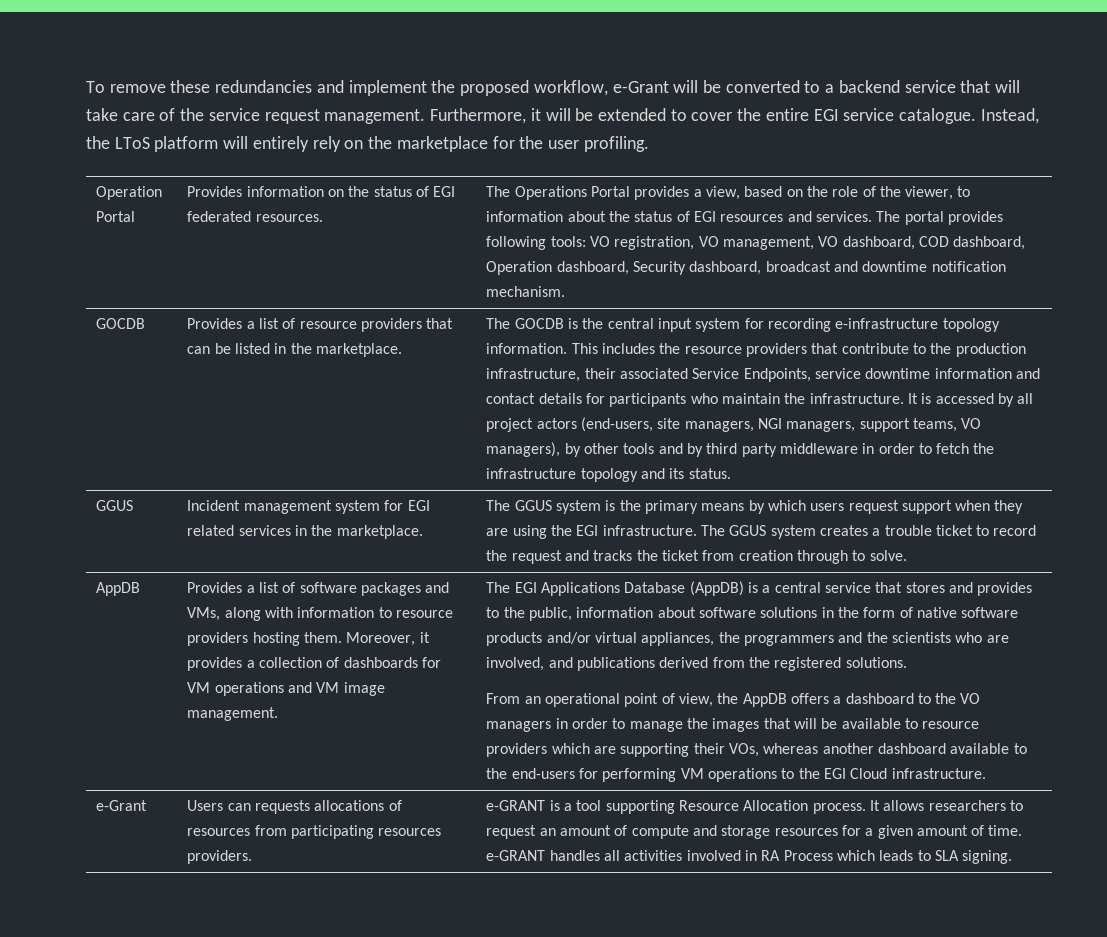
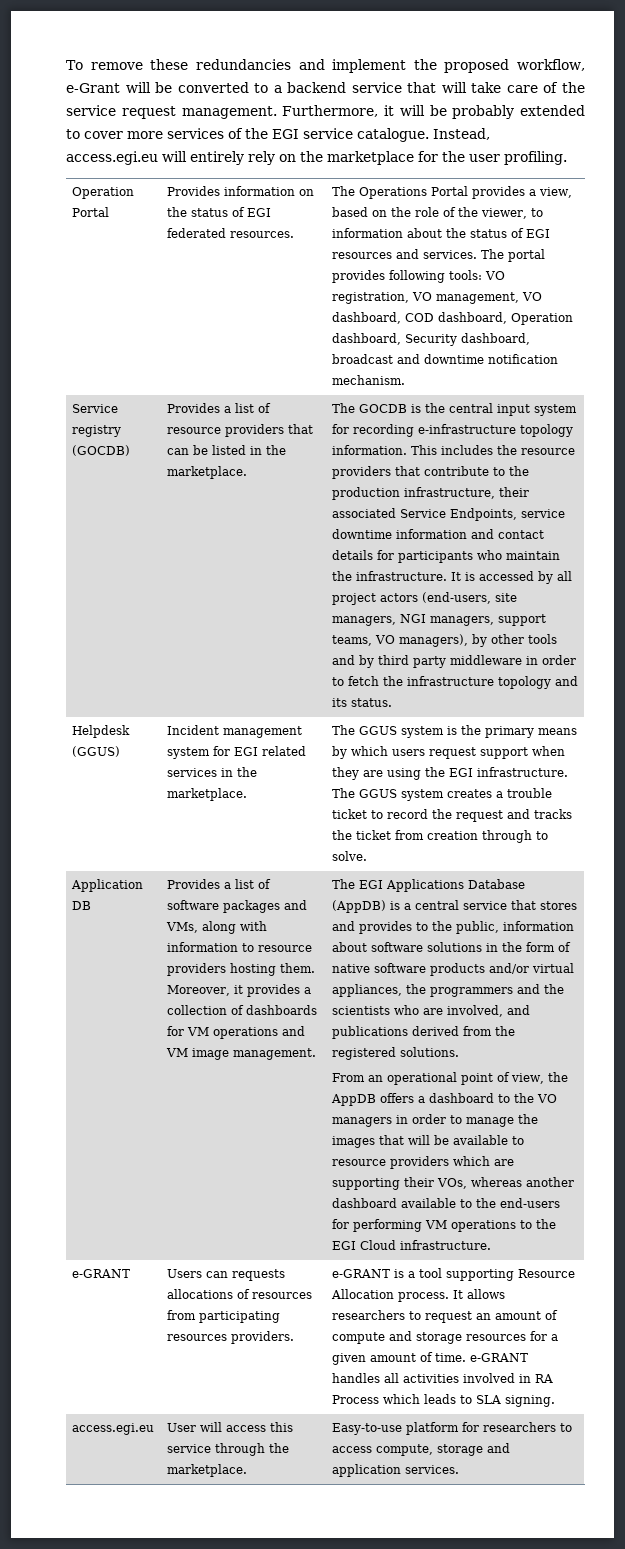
(594, 114) none -> [452,105,515,119] probably
[737,108,809,121] the entire -> [127,128,268,139] more services of the
[86,136,219,152] the LToS platform -> [66,151,158,165] access.egi.eu
[96,318,146,329] GOCDB -> [72,404,119,413] [72,425,122,437] [72,445,131,456] Service registry (GOCDB)
[96,500,134,511] GGUS -> [72,725,131,738] [72,746,121,757] Helpdesk (GGUS)
[96,582,141,596] AppDB -> [71,879,144,892] [72,901,92,910] Application DB
[96,800,148,811] e-Grant -> [72,1269,131,1278] e-GRANT
(1013, 857) none -> [72,1423,155,1435] [167,1422,294,1432] [167,1443,290,1456] [167,1464,248,1477] [332,1422,573,1435] [332,1443,511,1456] [332,1464,460,1477] // access.egi.eu | User will access this service through the marketplace. | Easy-to-use platform for researchers to access compute, storage and application services.

